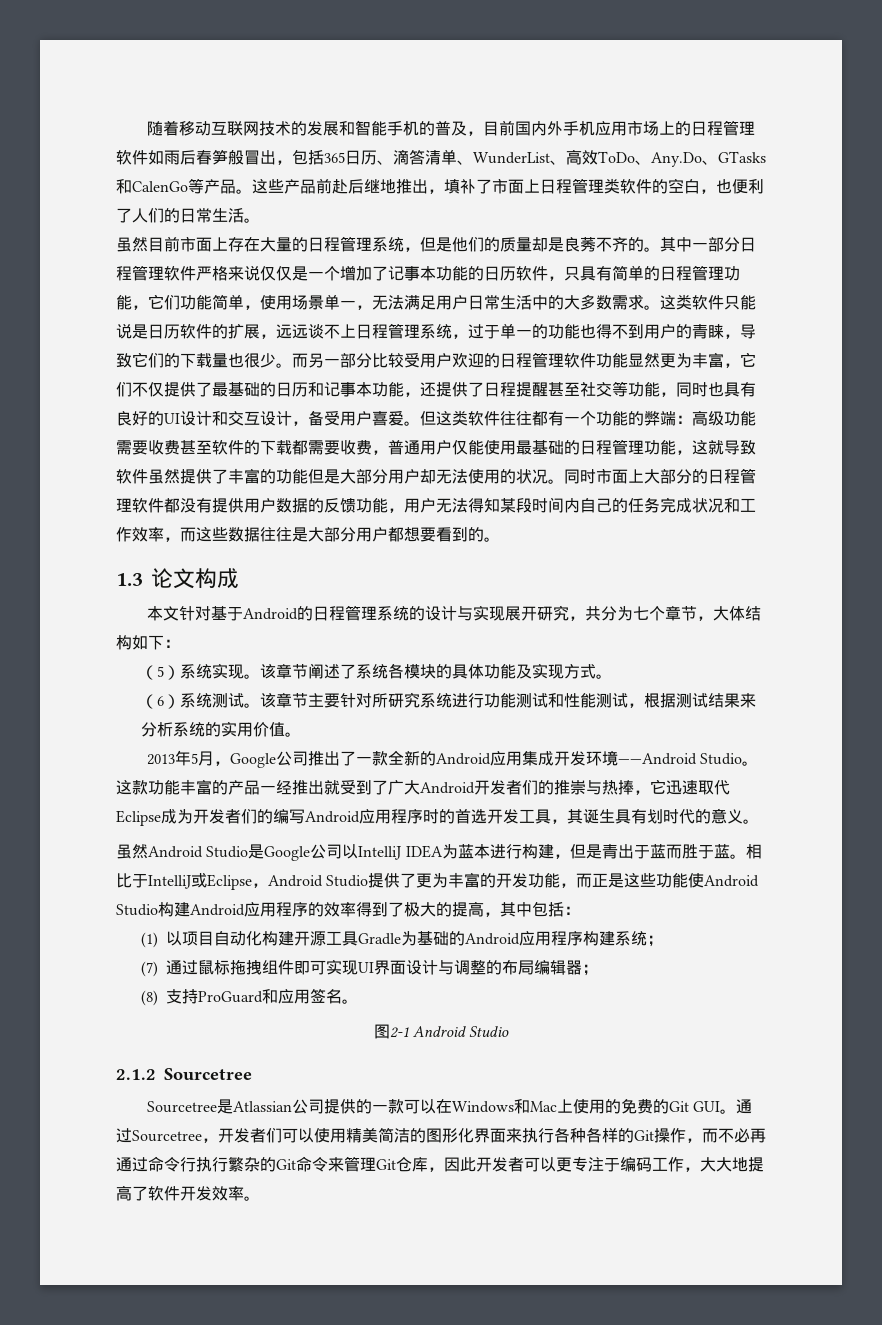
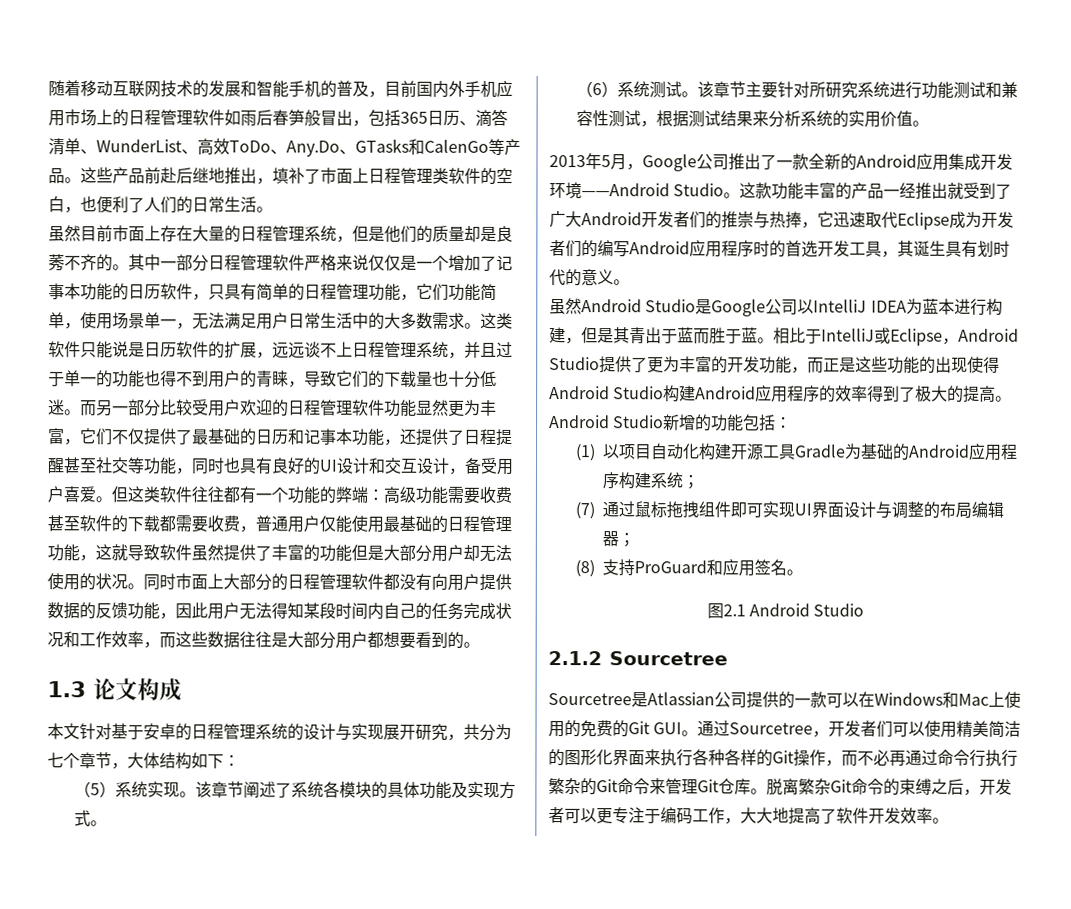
(468, 336) none -> [464,341,497,358] 并且
[244,353,276,368] 很少 -> [448,370,497,388] [48,399,65,416] 十分低迷
[212,498,276,513] 提供用户 -> [431,573,512,591] 向用户提供
(404, 510) none -> [175,602,208,619] 因此
[242,608,298,620] Android -> [143,723,176,740] 安卓
[563,693,596,708] 性能 -> [1000,81,1018,98] [575,110,609,127] 兼容性
(602, 851) none -> [613,327,630,344] 其
[688,873,705,888] 使 -> [919,356,1000,374] 的出现使得
[484,902,532,917] ，其中 -> [995,395,1013,402] [549,414,745,432] 。Android Studio新增的功能
[389,1027,409,1038] 2-1 -> [722,604,746,617] 2.1
[428,1157,476,1172] ，因此 -> [750,778,980,796] 。脱离繁杂Git命令的束缚之后，

